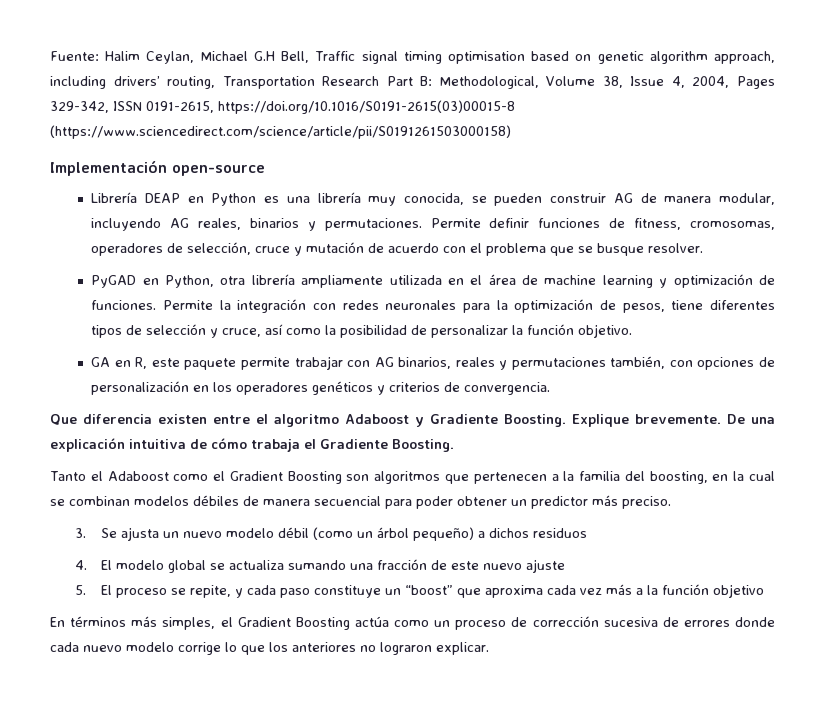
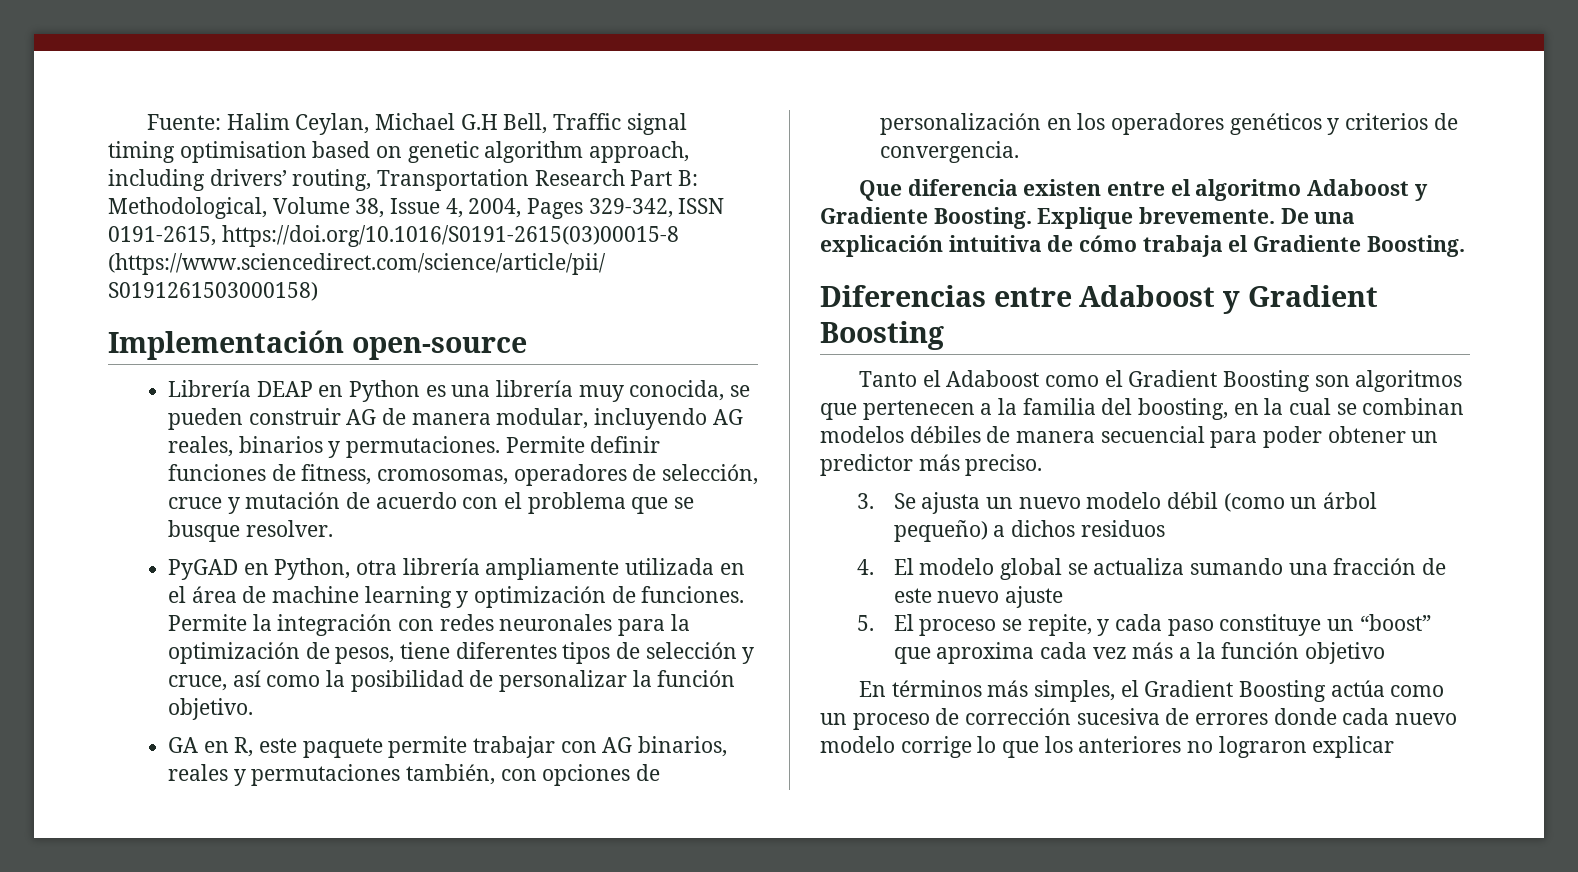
(454, 445) none -> [820,285,1378,314] [820,321,944,350] // Diferencias entre Adaboost y Gradient Boosting
[436,642,489,655] explicar. -> [1312,736,1395,758] explicar

